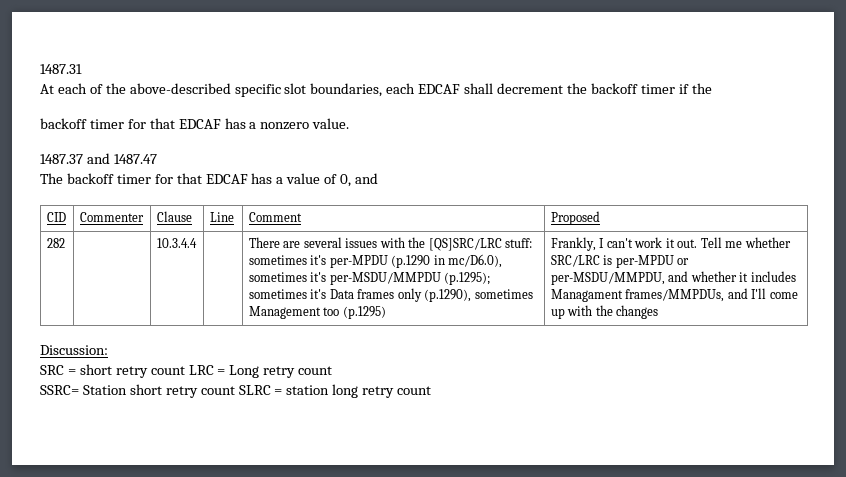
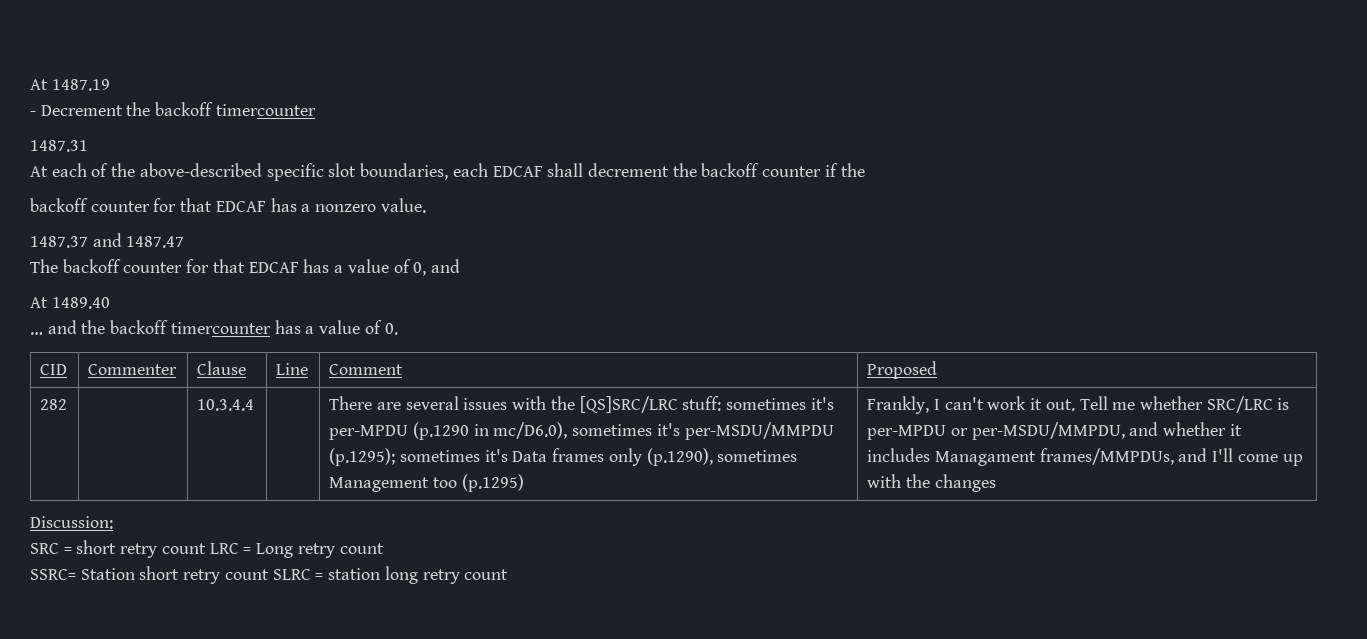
(40, 69) none -> [30,79,110,91] [30,102,316,116] At 1487.19 // - Decrement the backoff timercounter //
[640,84,675,94] timer -> [762,166,822,177] counter
[89,119,124,129] timer -> [90,201,150,212] counter
[116,174,151,184] timer -> [123,262,183,273] counter
(379, 178) none -> [30,297,110,309] [30,320,398,335] // At 1489.40 // … and the backoff timercounter has a value of 0.

